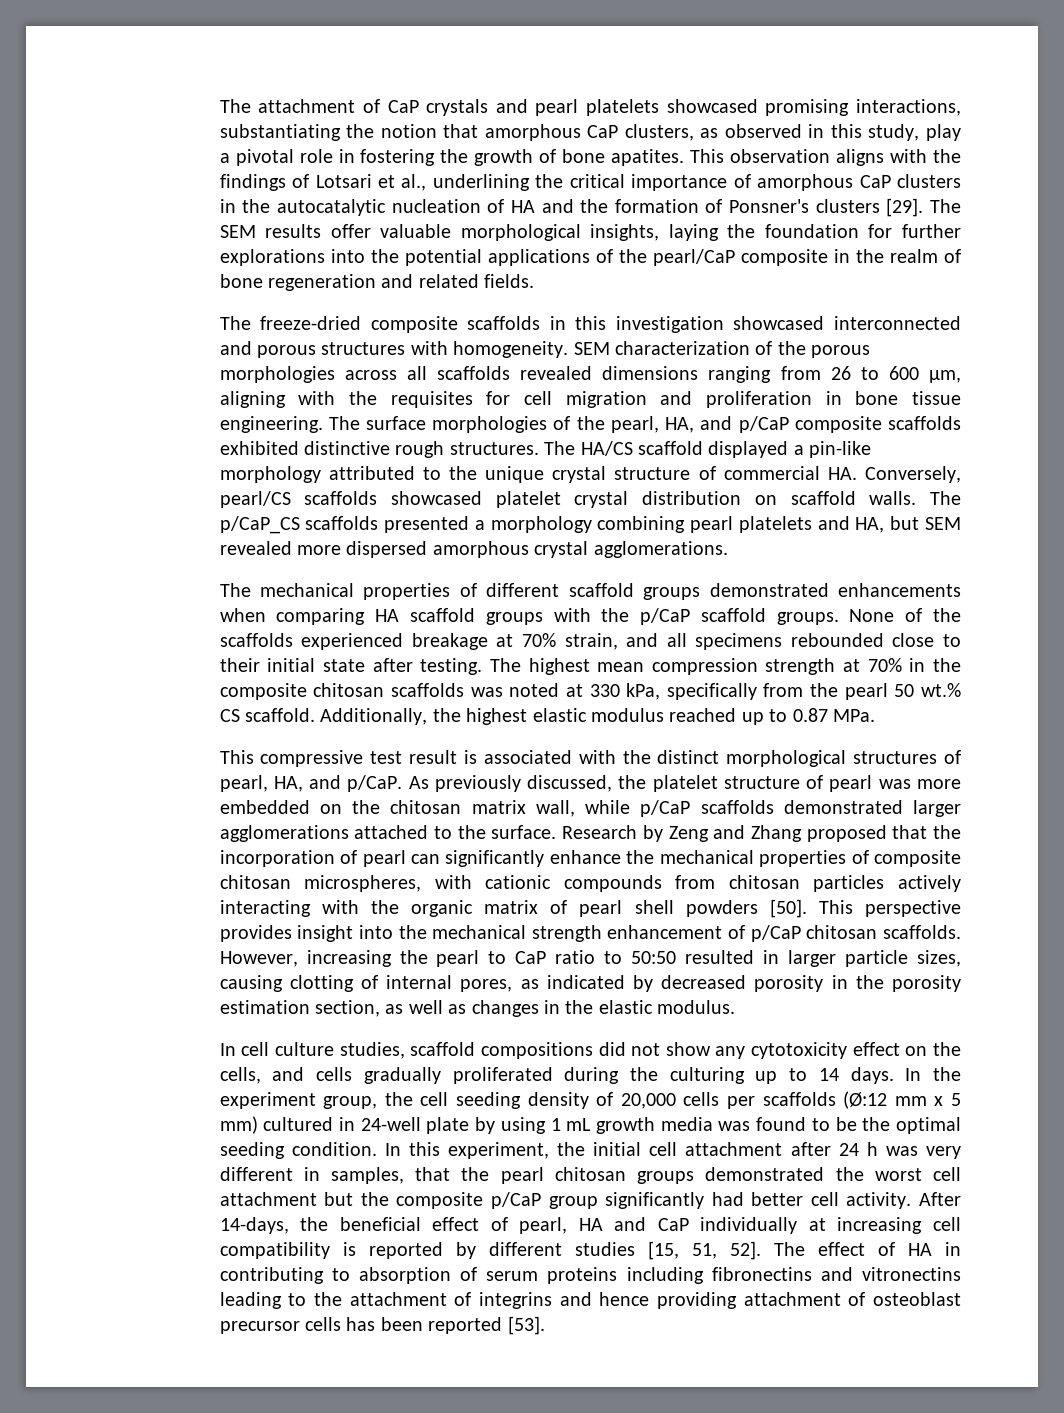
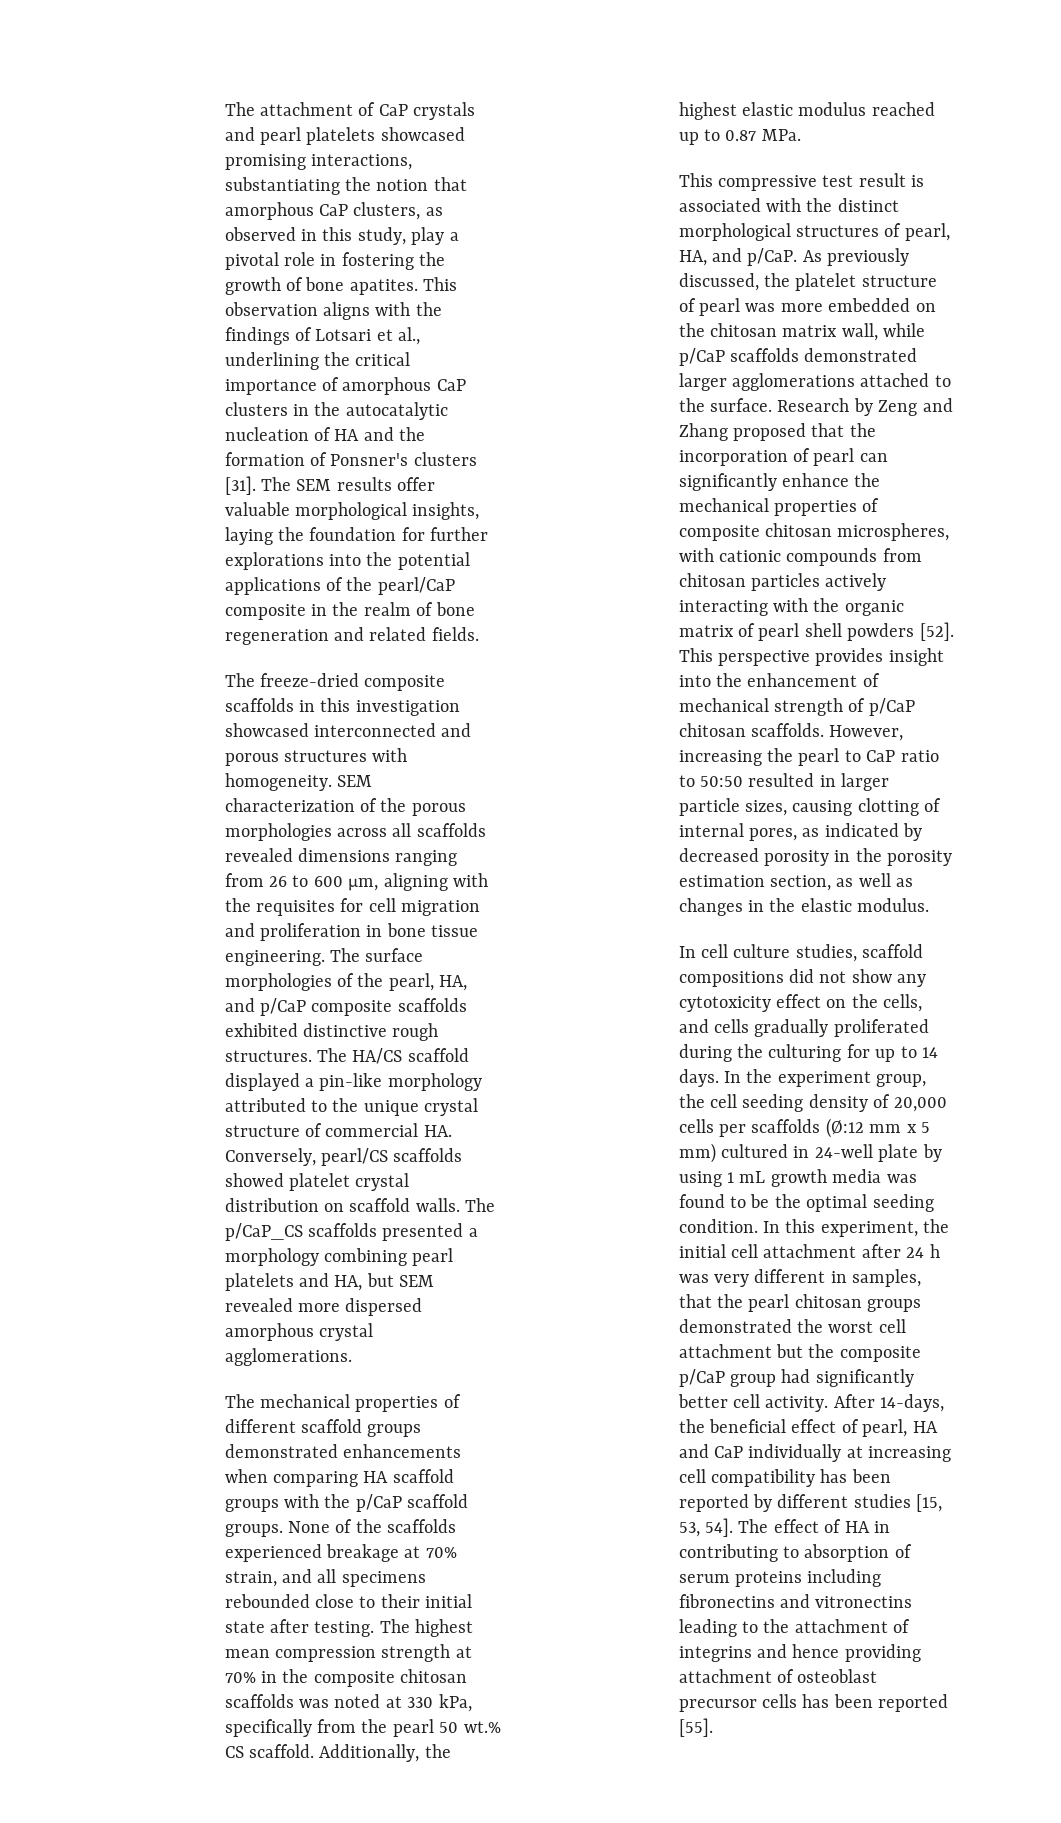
[886,198,924,217] [29]. -> [224,476,256,495] [31].
[391,491,483,505] showcased -> [224,1173,284,1187] showed
[769,899,807,918] [50]. -> [919,622,954,641] [52].
(427, 932) none -> [747,673,880,687] enhancement of
[607,925,723,939] enhancement -> (843, 707) none
(745, 1075) none -> [846,1044,870,1058] for
[605,1192,744,1209] significantly had -> [781,1369,914,1387] had significantly
[342,1242,356,1256] is -> [820,1469,891,1483] has been
[691,1241,761,1260] 51, 52]. -> [678,1518,733,1537] 53, 54].
[507,1316,545,1335] [53]. -> [678,1718,713,1737] [55].

